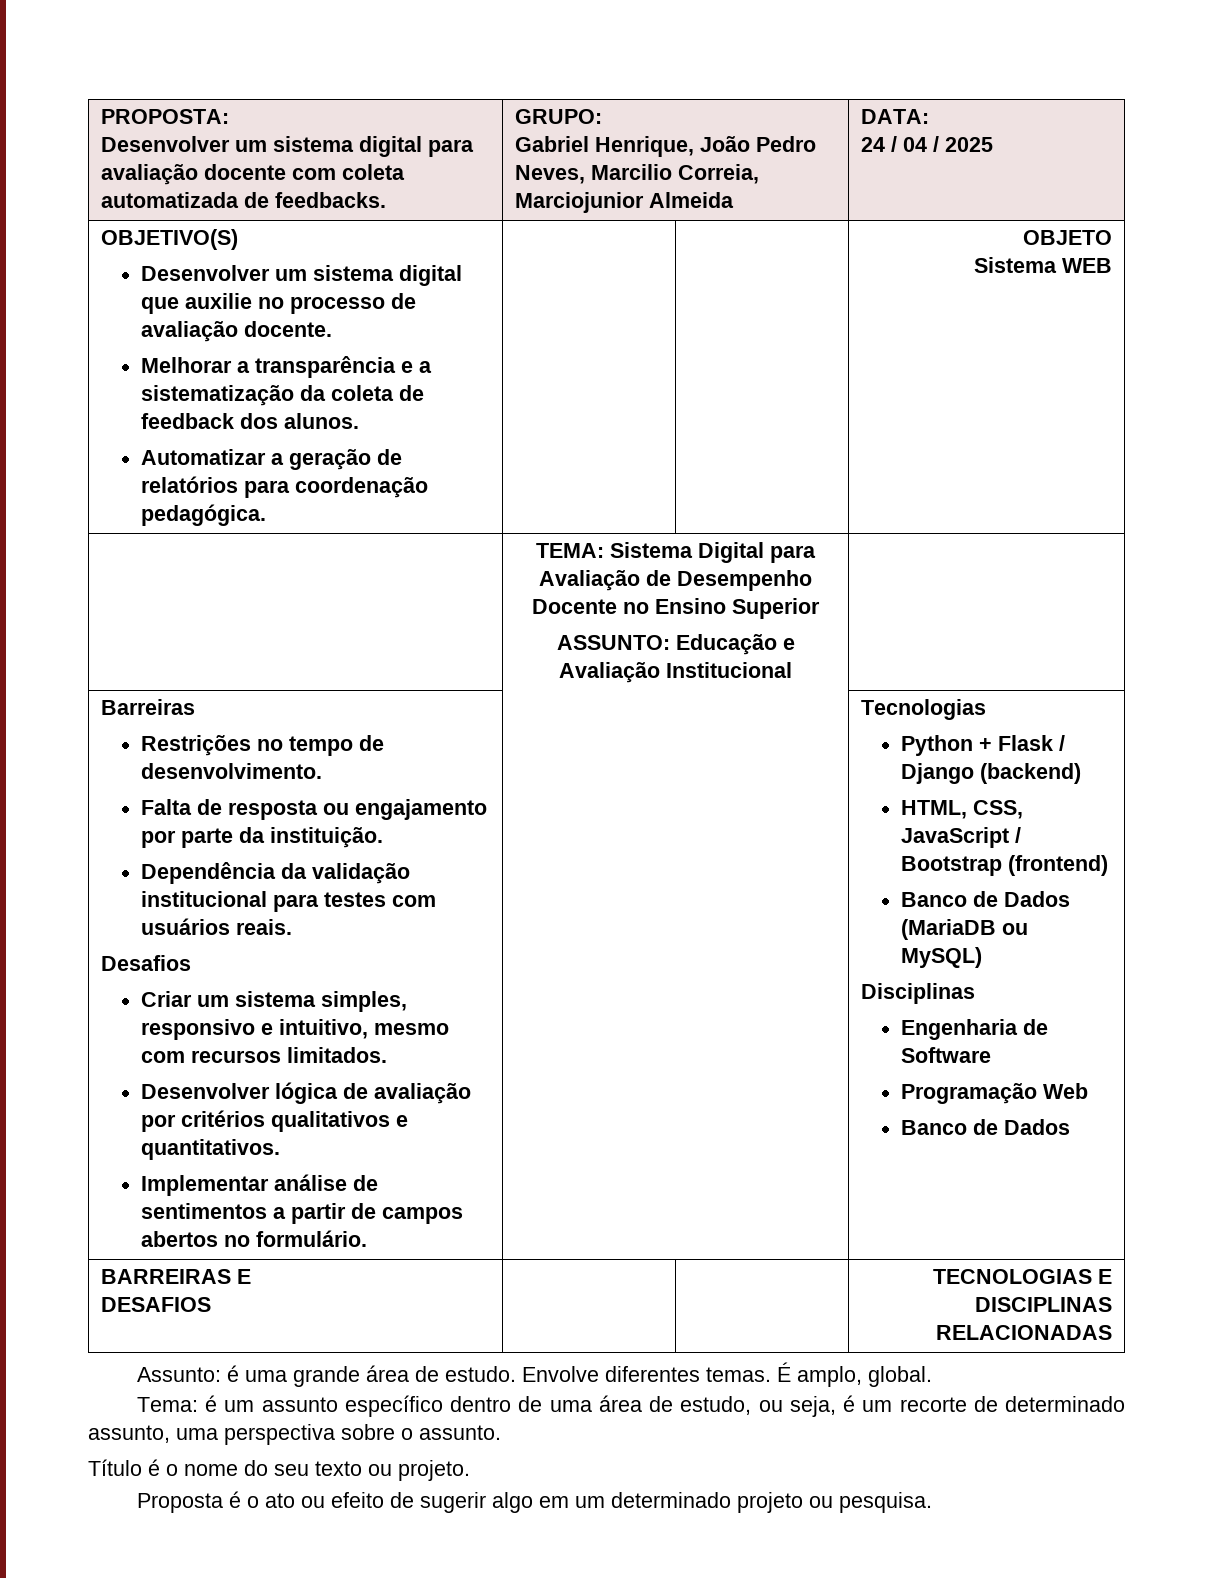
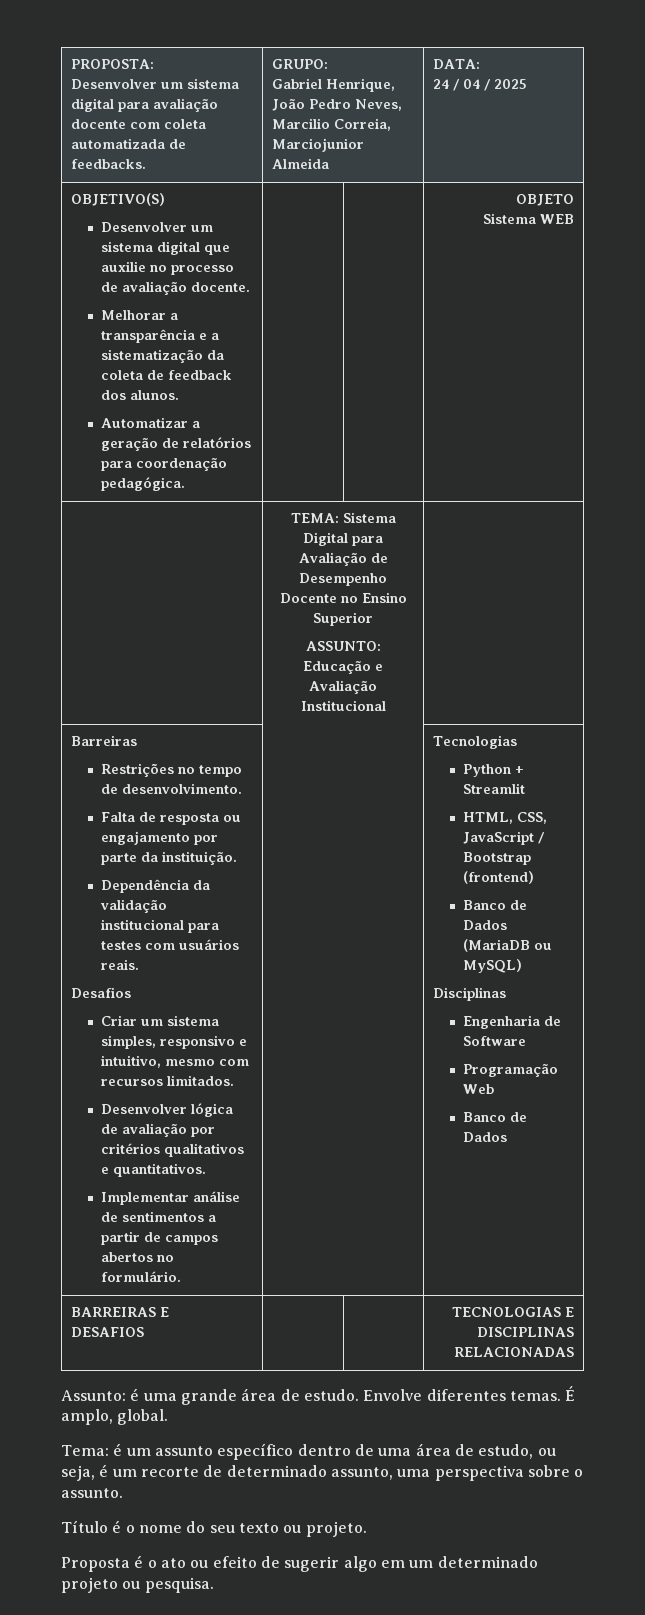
[998,735,1066,751] [901,763,1082,784] Flask / Django (backend) -> [462,783,525,794] Streamlit

